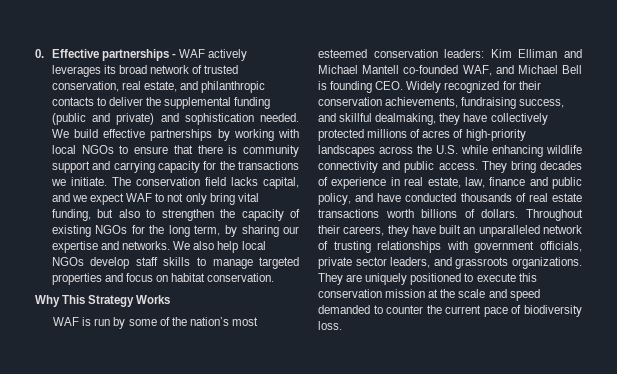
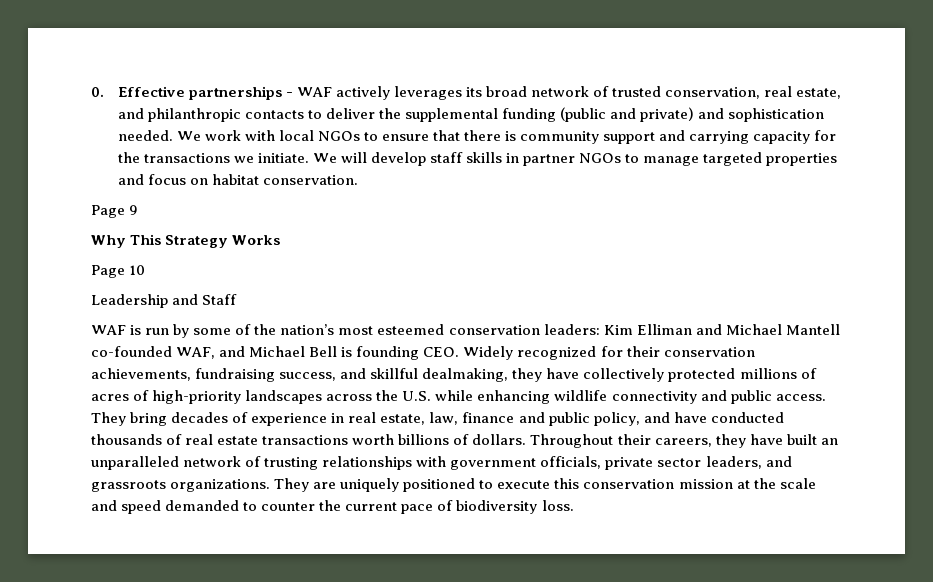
[74,129,274,141] build effective partnerships by working -> [204,130,241,141] work
[111,177,299,189] [51,193,259,205] [51,209,300,221] [51,225,299,237] [51,241,266,253] [51,257,191,269] The conservation field lacks capital, and we expect WAF to not only bring vital funding, but also to strengthen the capacity of existing NGOs for the long term, by sharing our expertise and networks. We also help local NGOs develop staff skills -> [312,152,622,166] We will develop staff skills in partner NGOs
(275, 277) none -> [91,205,139,218] // Page 9
(171, 299) none -> [91,265,146,278] [91,294,238,308] // Page 10 // Leadership and Staff

